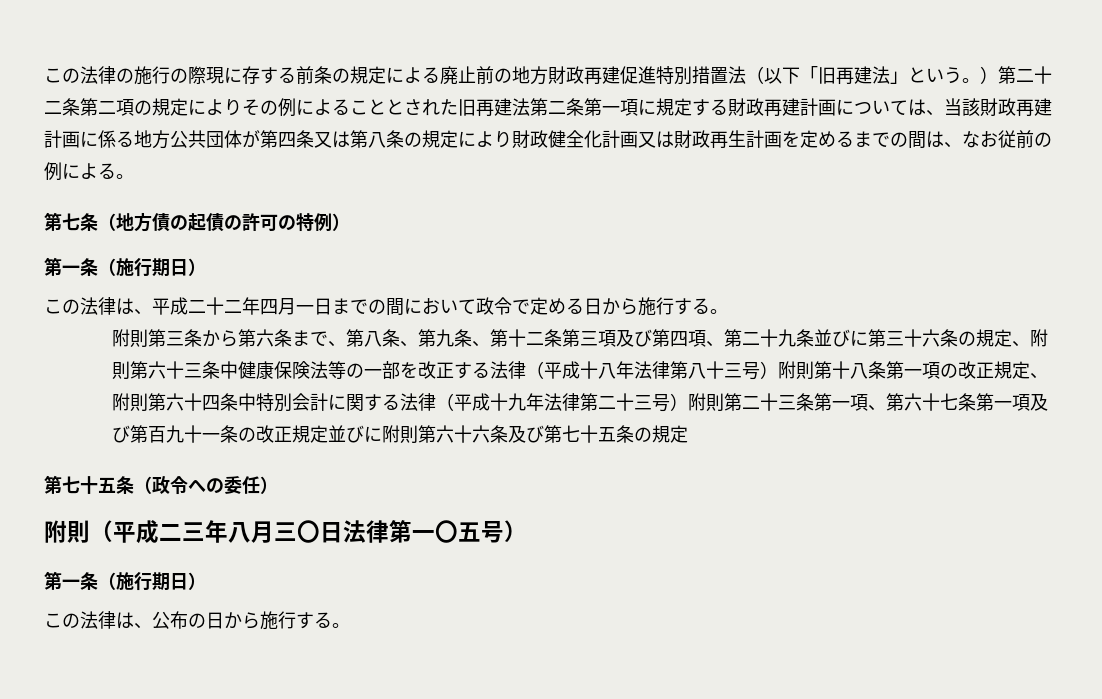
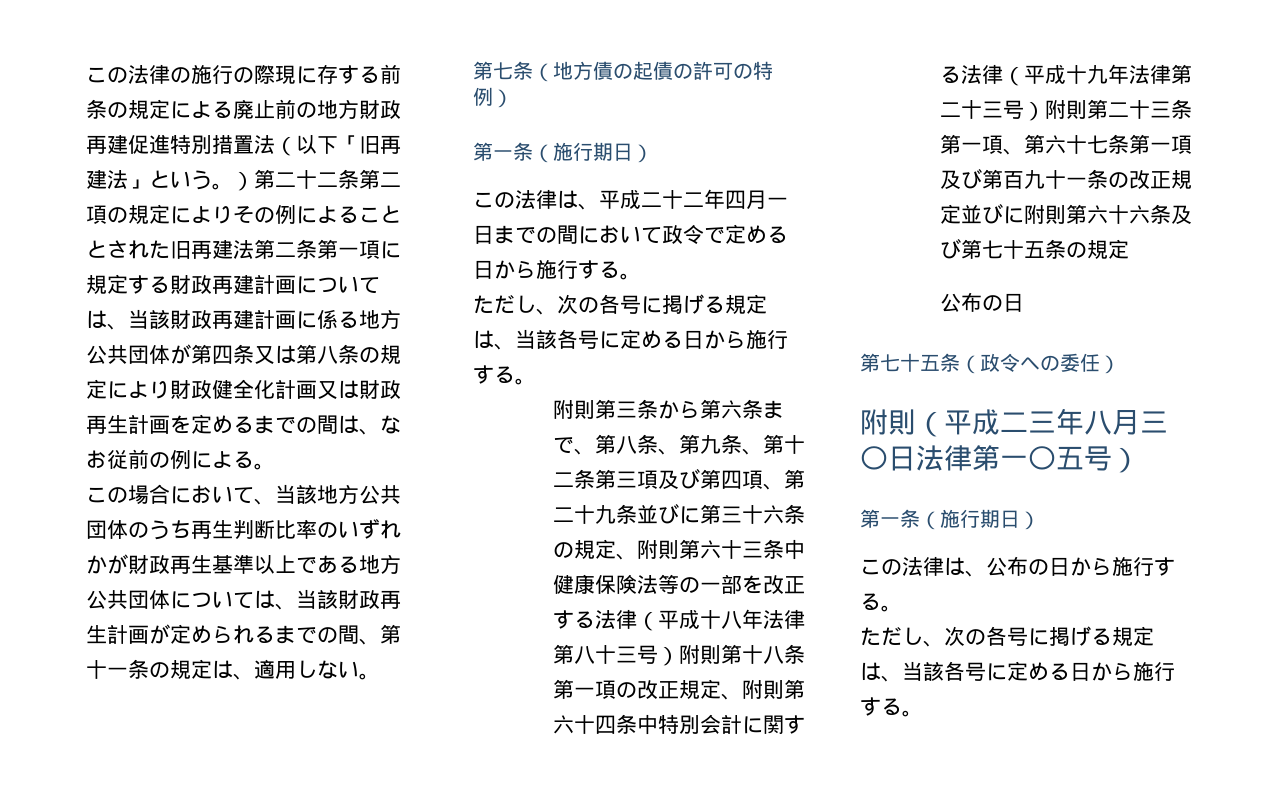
(134, 176) none -> [86,484,401,505] [86,519,401,540] [86,554,401,574] [86,589,401,610] [86,624,401,645] [86,659,380,680] // この場合において、当該地方公共団体のうち再生判断比率のいずれかが財政再生基準以上である地方公共団体については、当該財政再生計画が定められるまでの間、第十一条の規定は、適用しない。
(728, 311) none -> [473,294,767,315] [473,329,788,350] [473,365,536,385] // ただし、次の各号に掲げる規定は、当該各号に定める日から施行する。
(689, 434) none -> [939,292,1024,312] // 公布の日
(350, 625) none -> [860,626,1154,647] [860,661,1175,682] [860,697,923,717] // ただし、次の各号に掲げる規定は、当該各号に定める日から施行する。

